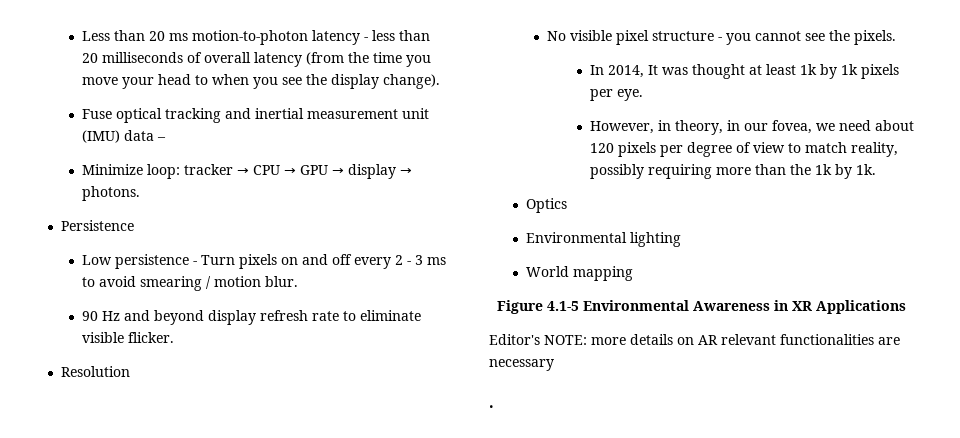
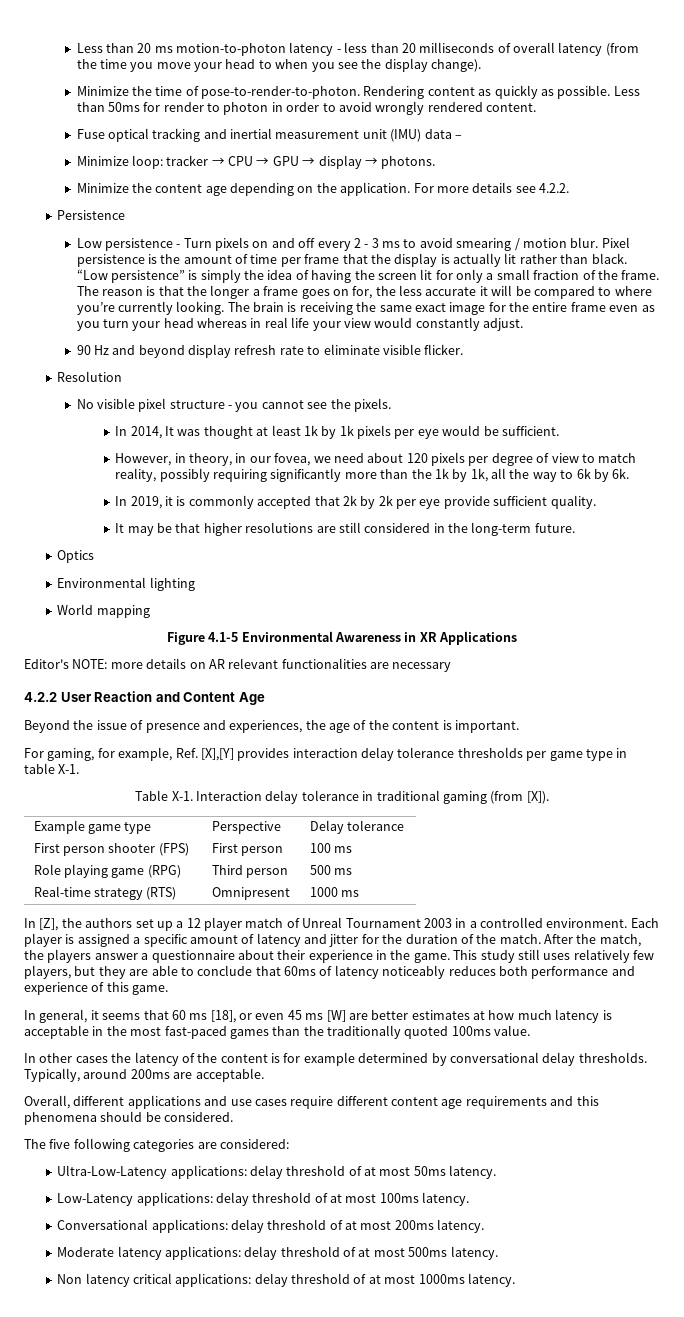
(440, 81) none -> [76,85,640,99] [76,101,537,115] // Minimize the time of pose-to-render-to-photon. Rendering content as quickly as possible. Less than 50ms for render to photon in order to avoid wrongly rendered content.
(140, 193) none -> [76,182,570,196] // Minimize the content age depending on the application. For more details see 4.2.2.
(298, 281) none -> [601,237,630,248] [76,253,627,267] [76,269,660,283] [76,285,652,299] [76,301,655,315] [76,317,524,331] Pixel persistence is the amount of time per frame that the display is actually lit rather than black. “Low persistence” is simply the idea of having the screen lit for only a small fraction of the frame. The reason is that the longer a frame goes on for, the less accurate it will be compared to where you’re currently looking. The brain is receiving the same exact image for the entire frame even as you turn your head whereas in real life your view would constantly adjust.
[616,89,643,101] eye. -> [417,425,559,439] eye would be sufficient.
(712, 171) none -> [270,468,342,482] significantly
[855,164,876,175] 1k. -> [470,468,630,482] [115,495,596,509] [115,522,575,536] 1k, all the way to 6k by 6k. // In 2019, it is commonly accepted that 2k by 2k per eye provide sufficient quality. // It may be that higher resolutions are still considered in the long-term future.
[489,405,494,408] . -> [24,691,265,705] [24,720,519,733] [24,747,628,761] [24,763,80,774] [135,790,549,804] [33,820,152,834] [211,821,281,834] [309,820,404,834] [33,843,189,856] [211,843,283,856] [309,843,352,853] [33,864,181,878] [211,865,288,878] [309,865,352,875] [33,886,177,900] [211,887,290,900] [309,887,359,897] [24,917,659,931] [24,933,641,947] [24,949,654,963] [24,965,635,979] [24,982,169,995] [24,1009,612,1023] [24,1025,531,1039] [24,1052,647,1066] [24,1068,264,1082] [24,1095,599,1109] [24,1111,234,1125] [24,1138,289,1152] [57,1165,497,1179] [57,1192,470,1206] [57,1219,485,1233] [57,1246,498,1260] [57,1273,515,1287] 4.2.2 User Reaction and Content Age // Beyond the issue of presence and experiences, the age of the content is important. // For gaming, for example, Ref. [X],[Y] provides interaction delay tolerance thresholds per game type in table X-1. // Table X-1. Interaction delay tolerance in traditional gaming (from [X]). // Example game type | Perspective | Delay tolerance // First person shooter (FPS) | First person | 100 ms // Role playing game (RPG) | Third person | 500 ms // Real-time strategy (RTS) | Omnipresent | 1000 ms // In [Z], the authors set up a 12 player match of Unreal Tournament 2003 in a controlled environment. Each player is assigned a specific amount of latency and jitter for the duration of the match. After the match, the players answer a questionnaire about their experience in the game. This study still uses relatively few players, but they are able to conclude that 60ms of latency noticeably reduces both performance and experience of this game. // In general, it seems that 60 ms [18], or even 45 ms [W] are better estimates at how much latency is acceptable in the most fast-paced games than the traditionally quoted 100ms value. // In other cases the latency of the content is for example determined by conversational delay thresholds. Typically, around 200ms are acceptable. // Overall, different applications and use cases require different content age requirements and this phenomena should be considered. // The five following categories are considered: // Ultra-Low-Latency applications: delay threshold of at most 50ms latency. // Low-Latency applications: delay threshold of at most 100ms latency. // Conversational applications: delay threshold of at most 200ms latency. // Moderate latency applications: delay threshold of at most 500ms latency. // Non latency critical applications: delay threshold of at most 1000ms latency.

